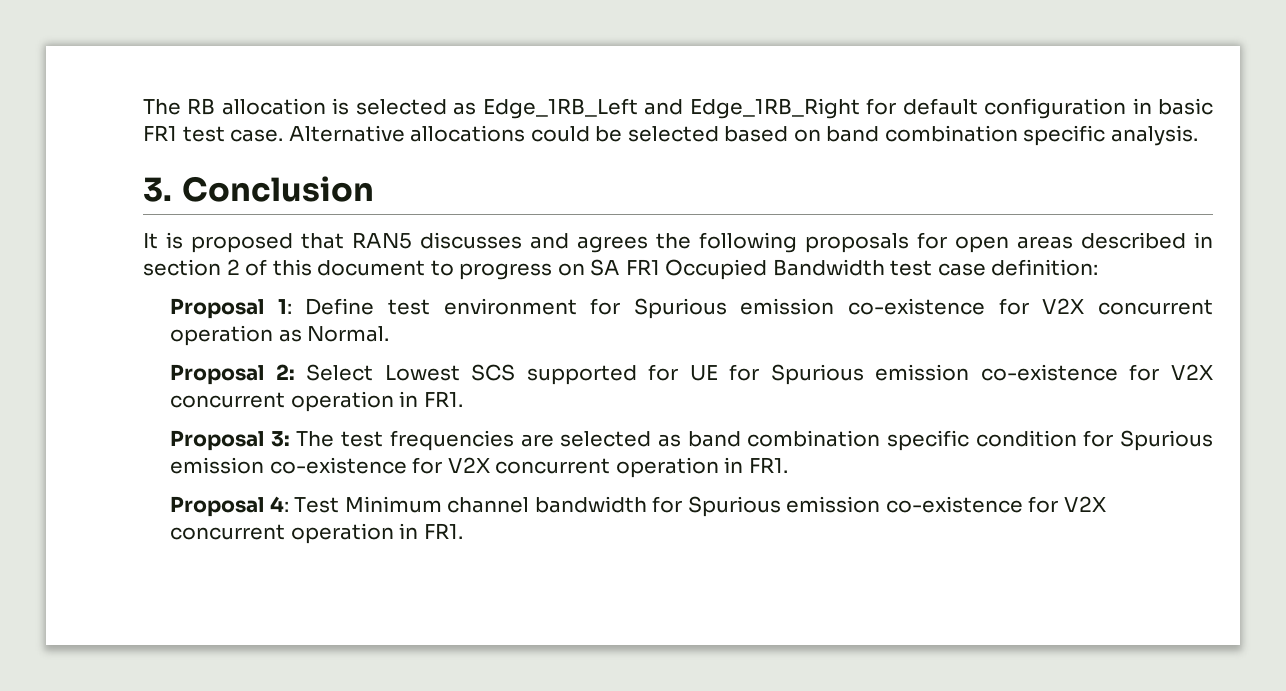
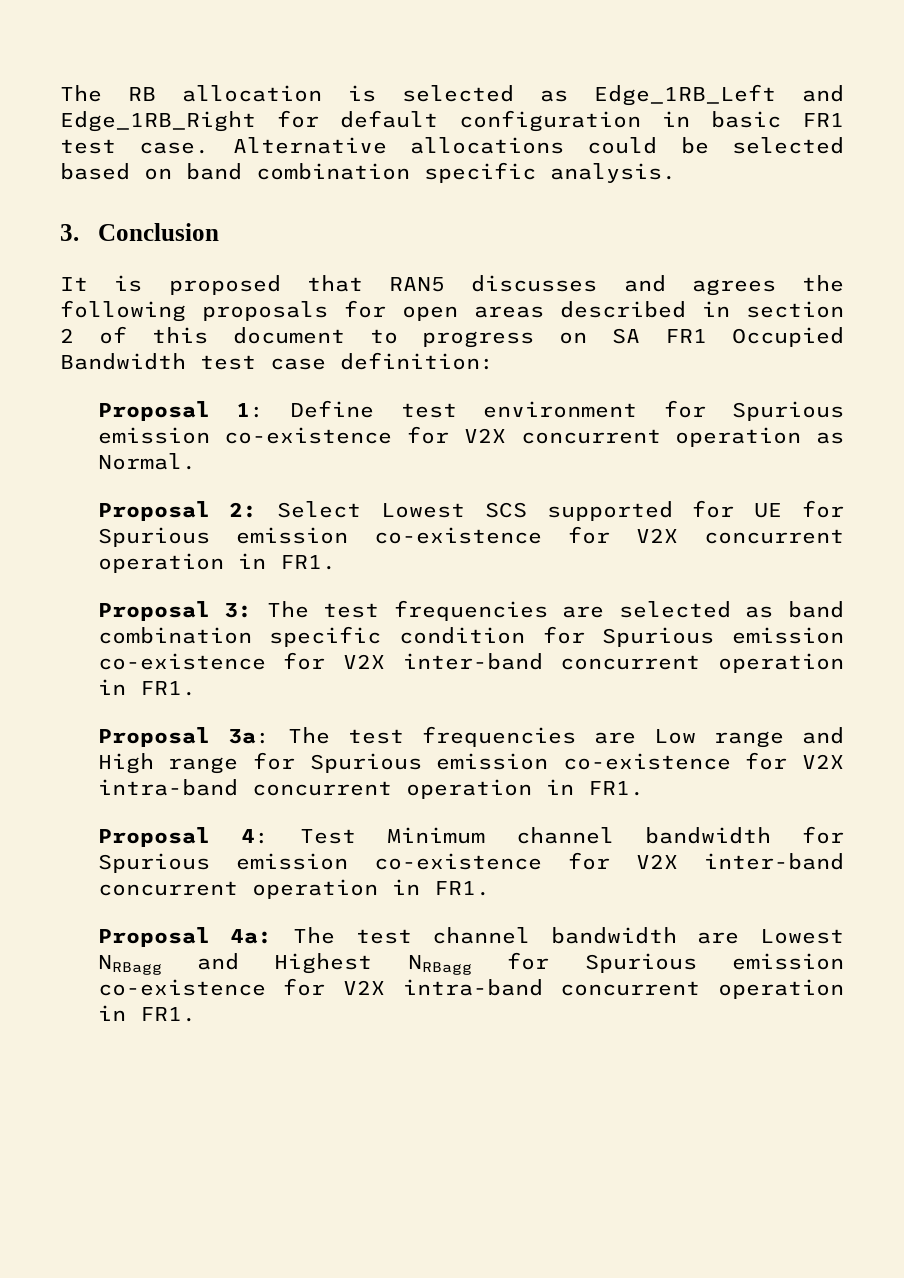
(490, 465) none -> [402,653,844,673] [97,679,196,696] [97,726,844,748] [97,752,844,774] [97,779,238,796] inter-band concurrent operation in FR1. // Proposal 3a: The test frequencies are Low range and High range for Spurious emission co-existence for V2X intra-band
[170,523,463,544] concurrent operation in FR1. -> [703,853,844,870] [97,879,490,899] [97,927,844,947] [97,952,844,975] [97,978,844,999] [97,1005,196,1022] inter-band concurrent operation in FR1. // Proposal 4a: The test channel bandwidth are Lowest NRBagg and Highest NRBagg for Spurious emission co-existence for V2X intra-band concurrent operation in FR1.

